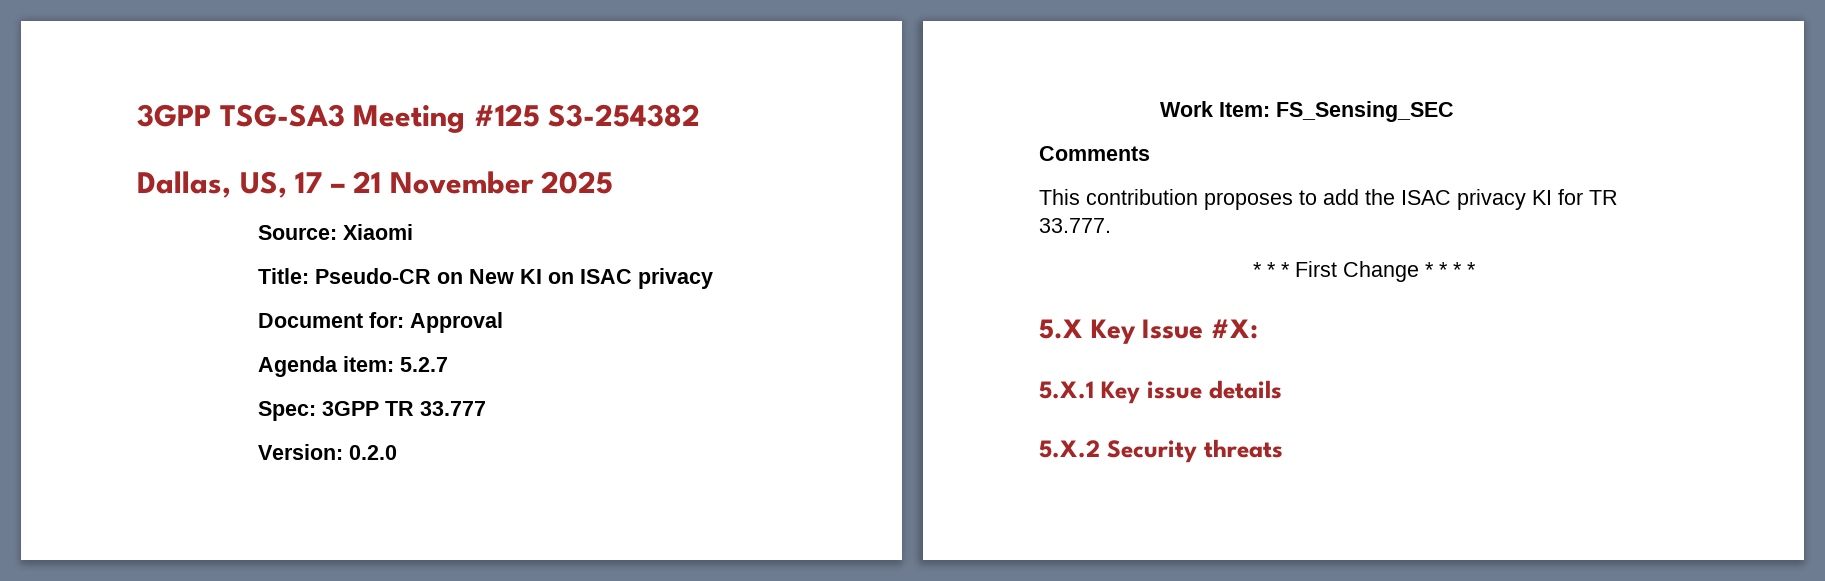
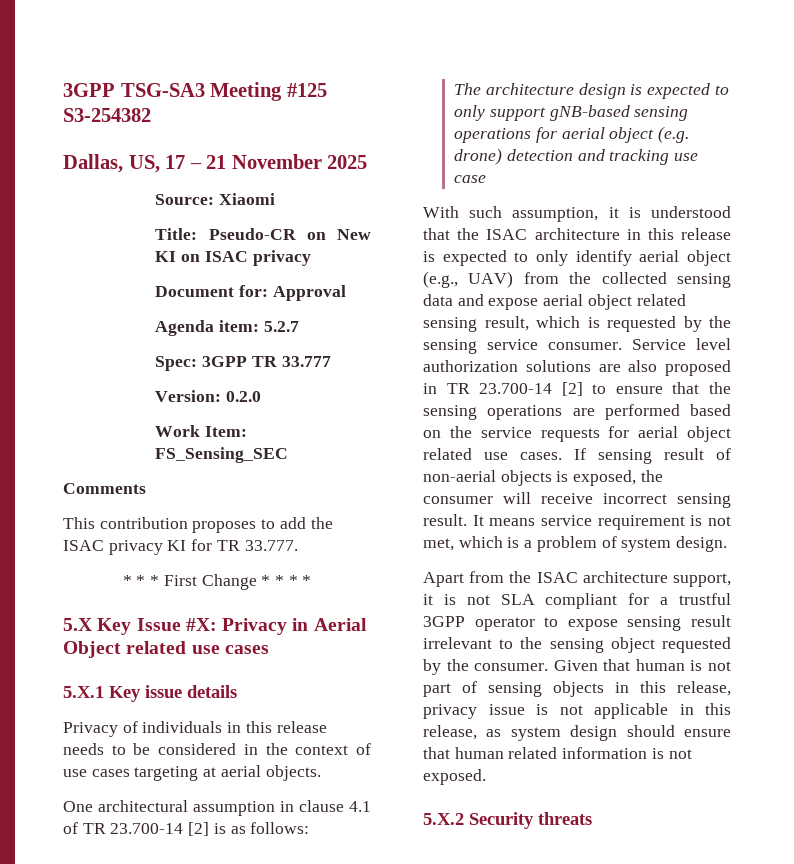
[1039,380,1282,404] // 5.X.1 Key issue details -> [222,618,367,635] [63,641,269,658] [63,685,237,702] [63,721,327,737] [63,743,372,755] [63,765,321,781] [63,800,371,816] [63,822,310,836] [454,83,729,99] [454,105,689,121] [454,126,690,143] [454,148,699,165] [454,175,487,183] [423,206,731,222] [423,228,731,240] [423,250,731,266] [423,271,731,288] [423,294,686,310] [423,316,731,332] [423,338,731,354] [423,360,731,376] [423,382,731,396] [423,404,731,420] [423,426,731,442] [423,448,731,464] [423,470,663,486] [423,492,731,508] [423,514,731,530] [423,536,728,552] [423,571,731,587] [423,593,731,609] [423,615,731,631] [423,637,731,653] [423,659,731,675] [423,681,731,697] [423,703,731,719] [423,725,731,741] [423,747,692,759] [423,769,486,785] Privacy in Aerial Object related use cases // 5.X.1 Key issue details // Privacy of individuals in this release needs to be considered in the context of use cases targeting at aerial objects. // One architectural assumption in clause 4.1 of TR 23.700-14 [2] is as follows: // The architecture design is expected to only support gNB-based sensing operations for aerial object (e.g. drone) detection and tracking use case // With such assumption, it is understood that the ISAC architecture in this release is expected to only identify aerial object (e.g., UAV) from the collected sensing data and expose aerial object related sensing result, which is requested by the sensing service consumer. Service level authorization solutions are also proposed in TR 23.700-14 [2] to ensure that the sensing operations are performed based on the service requests for aerial object related use cases. If sensing result of non-aerial objects is exposed, the consumer will receive incorrect sensing result. It means service requirement is not met, which is a problem of system design. // Apart from the ISAC architecture support, it is not SLA compliant for a trustful 3GPP operator to expose sensing result irrelevant to the sensing object requested by the consumer. Given that human is not part of sensing objects in this release, privacy issue is not applicable in this release, as system design should ensure that human related information is not exposed.

